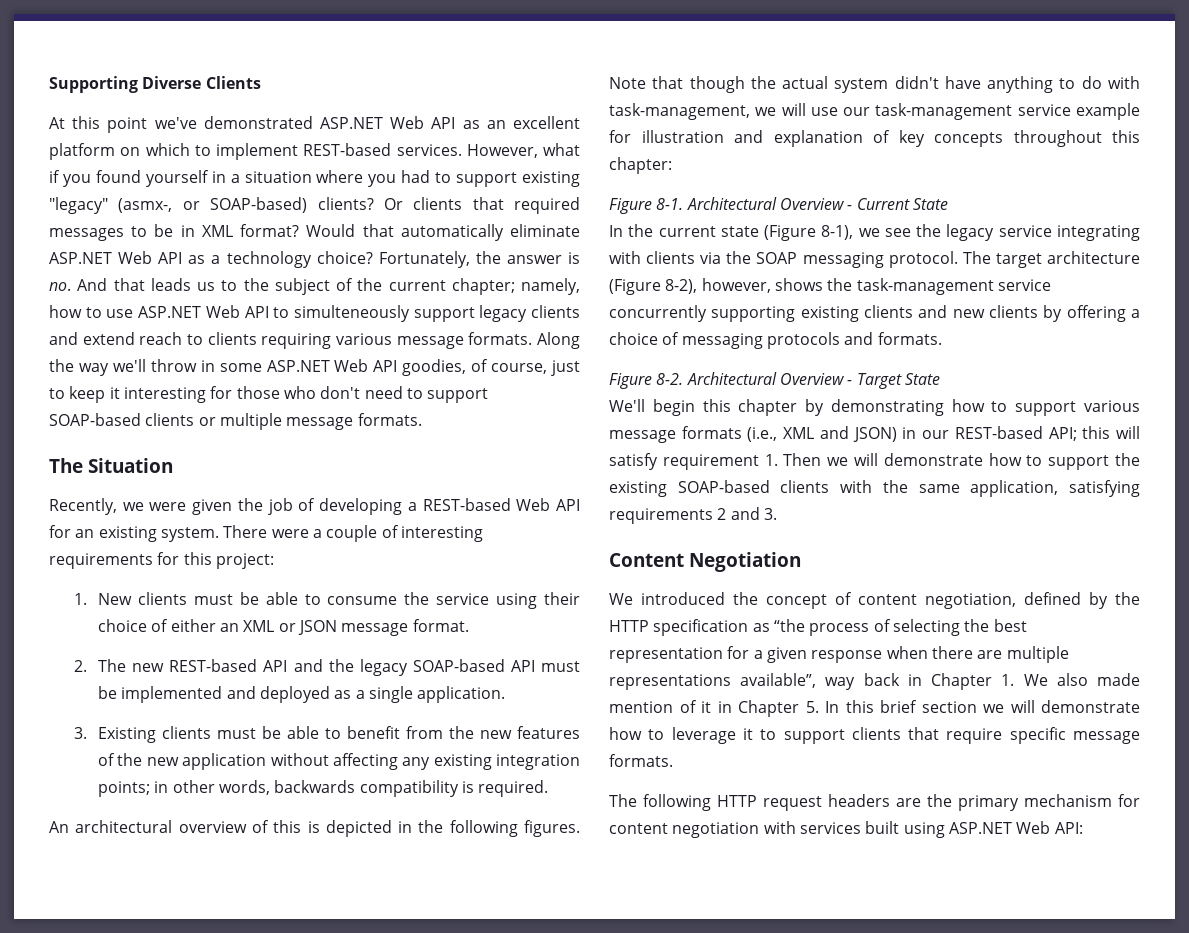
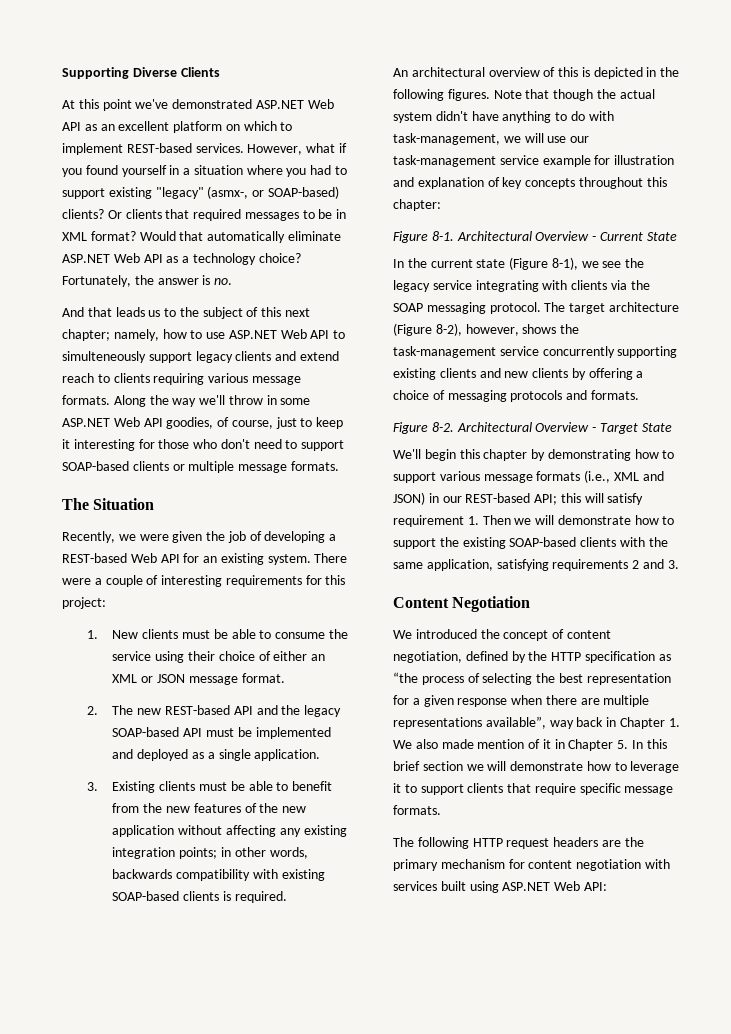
(71, 286) none -> (233, 281) //
[357,278,446,291] the current -> [261,307,311,317] this next
(459, 788) none -> [252,869,325,881] [112,891,220,901] with existing SOAP-based clients

